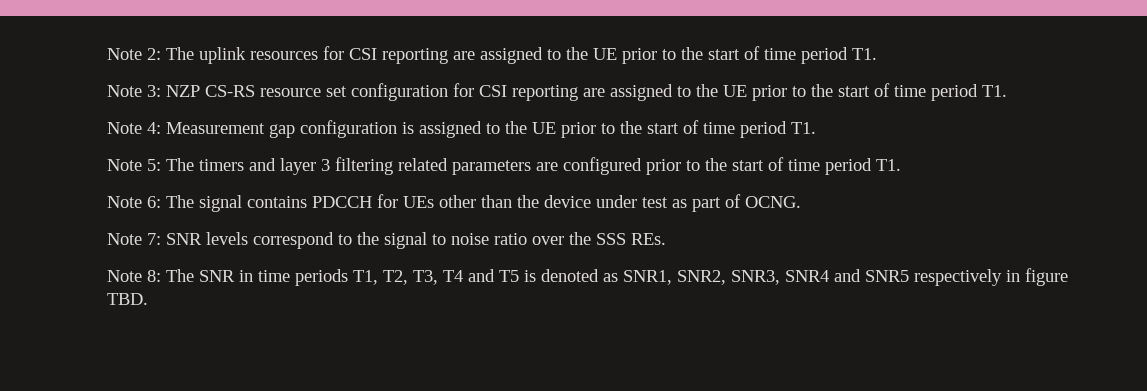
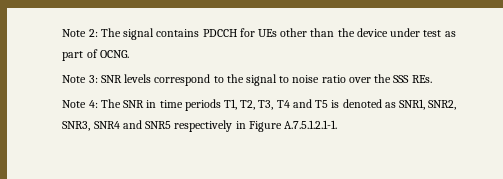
[199,46,878,64] [107,83,1008,101] [107,120,817,138] [107,157,902,175] [107,195,195,208] uplink resources for CSI reporting are assigned to the UE prior to the start of time period T1. // Note 3: NZP CS-RS resource set configuration for CSI reporting are assigned to the UE prior to the start of time period T1. // Note 4: Measurement gap configuration is assigned to the UE prior to the start of time period T1. // Note 5: The timers and layer 3 filtering related parameters are configured prior to the start of time period T1. // Note 6: The -> (121, 32) none
[147,233,162,245] 7: -> [88,75,98,83] 3:
[147,270,162,282] 8: -> [88,100,98,108] 4:
[1025,268,1069,286] [107,293,149,305] figure TBD. -> [248,120,337,132] Figure A.7.5.1.2.1-1.

